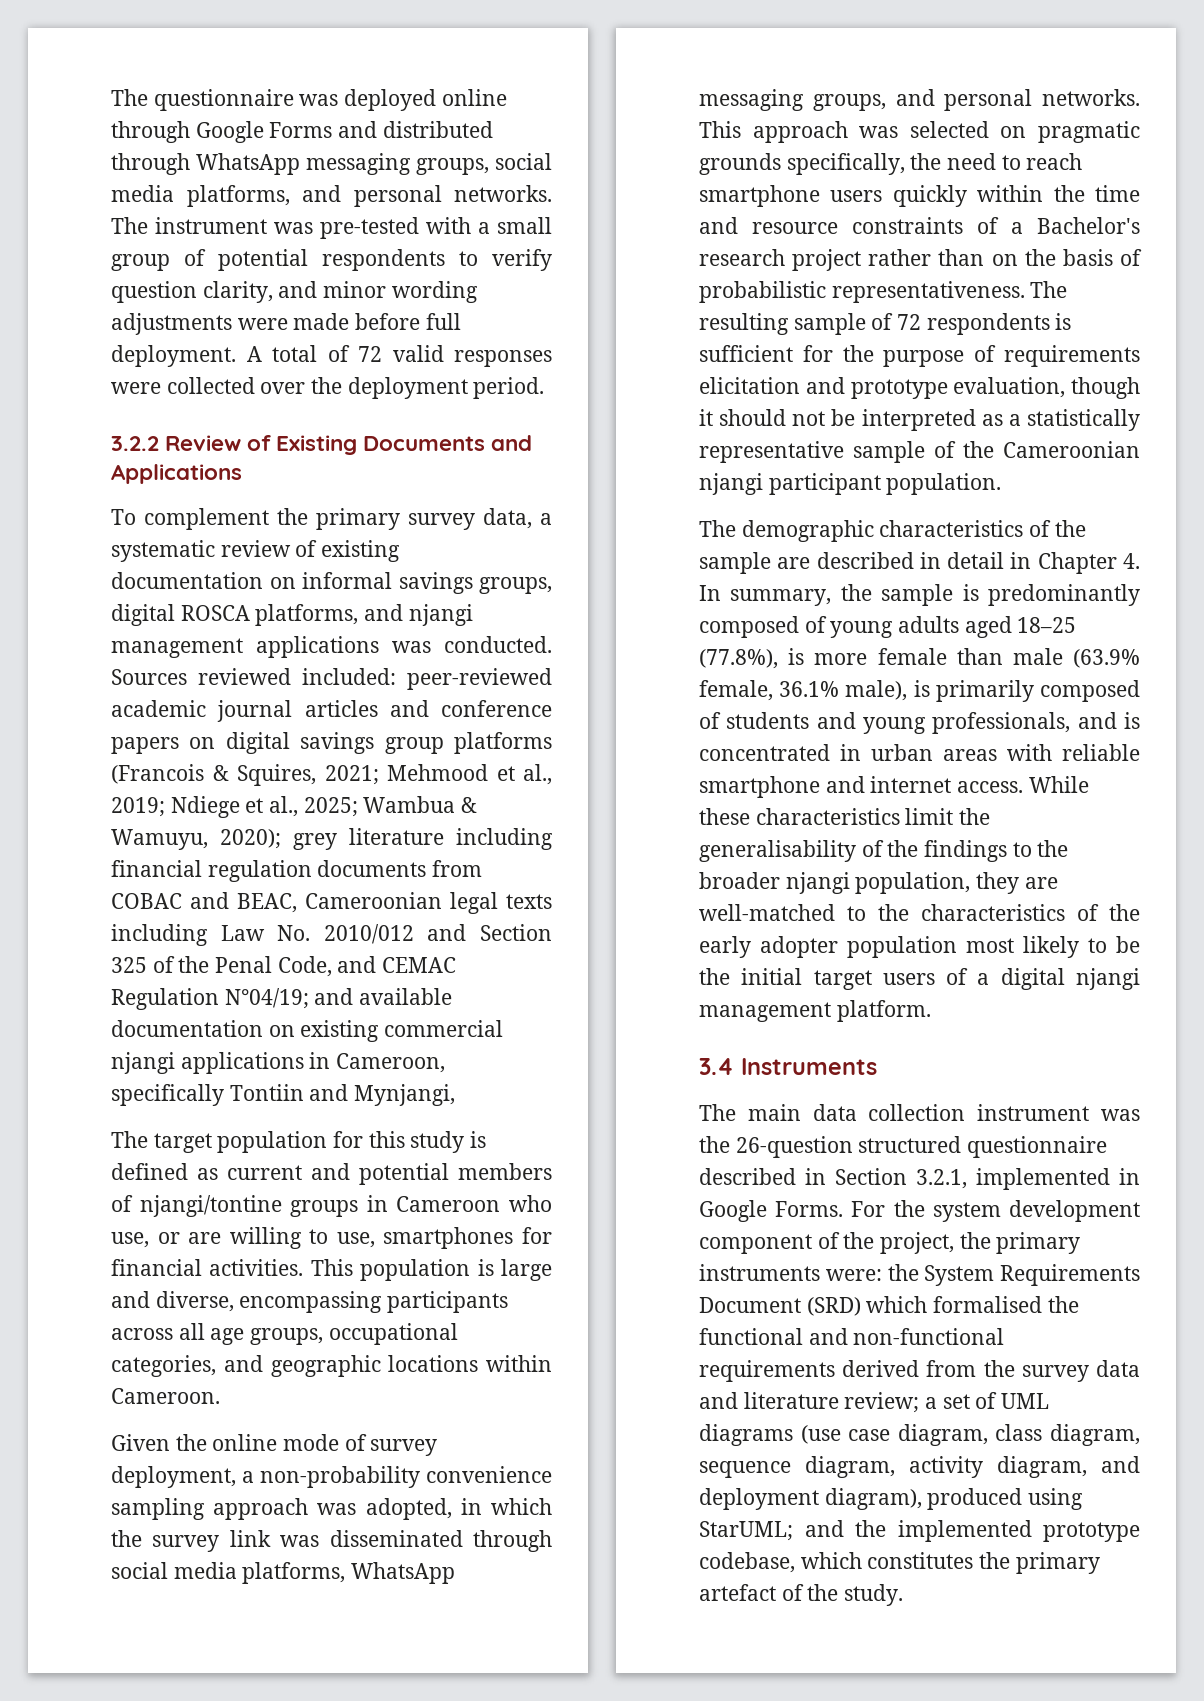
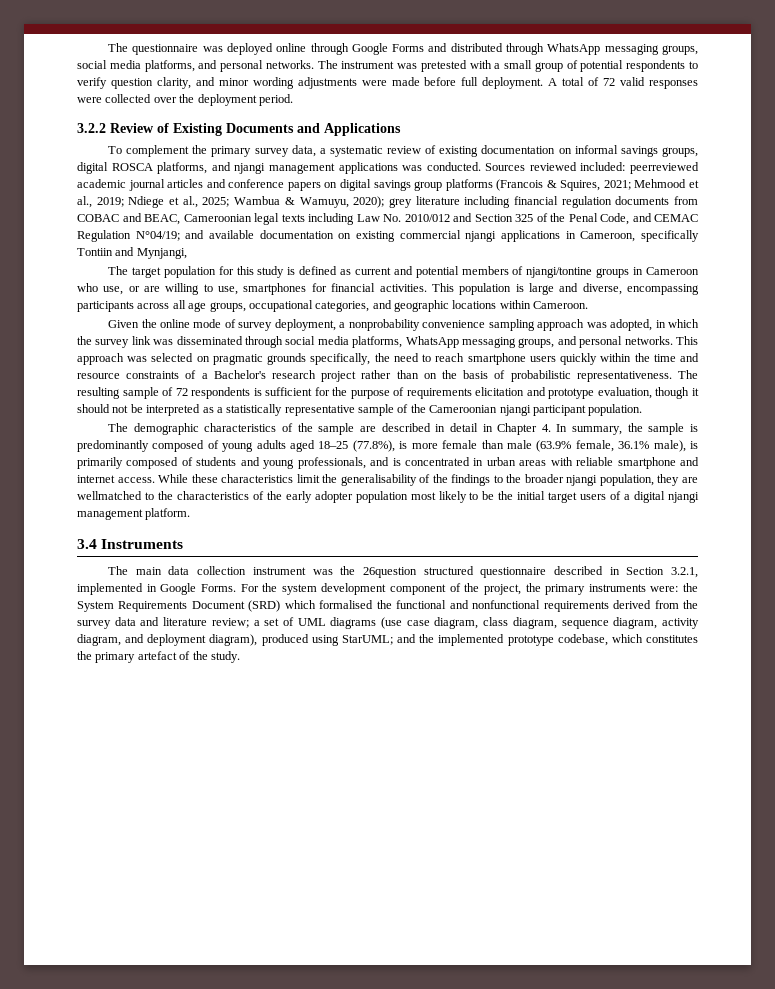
[320,217,419,239] pre-tested -> [420,60,467,72] pretested
[407,668,552,690] peer-reviewed -> [630,162,699,174] peerreviewed
[260,1466,420,1488] non-probability -> [348,319,420,331] nonprobability
[699,904,835,921] well-matched -> [77,491,142,500] wellmatched
[735,1136,853,1158] 26-question -> [362,567,417,578] 26question
[853,1328,1005,1345] non-functional -> [472,600,541,609] nonfunctional

